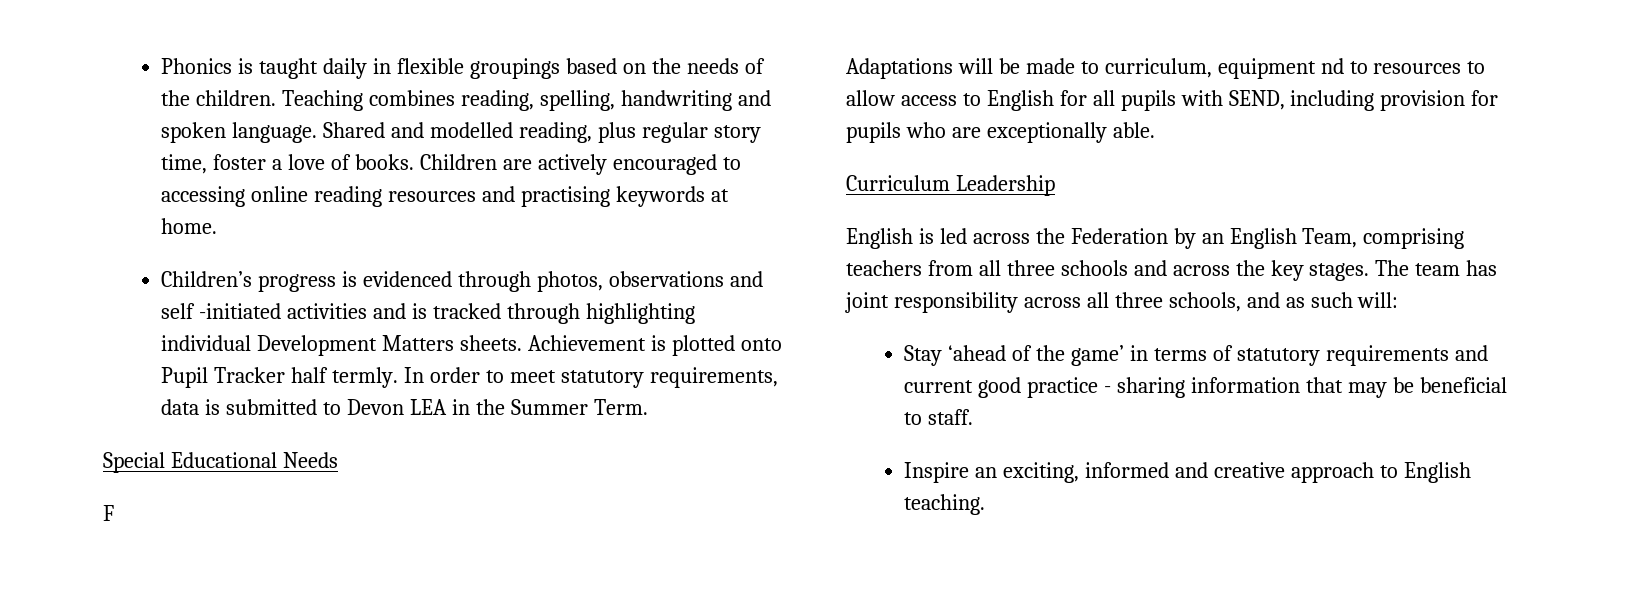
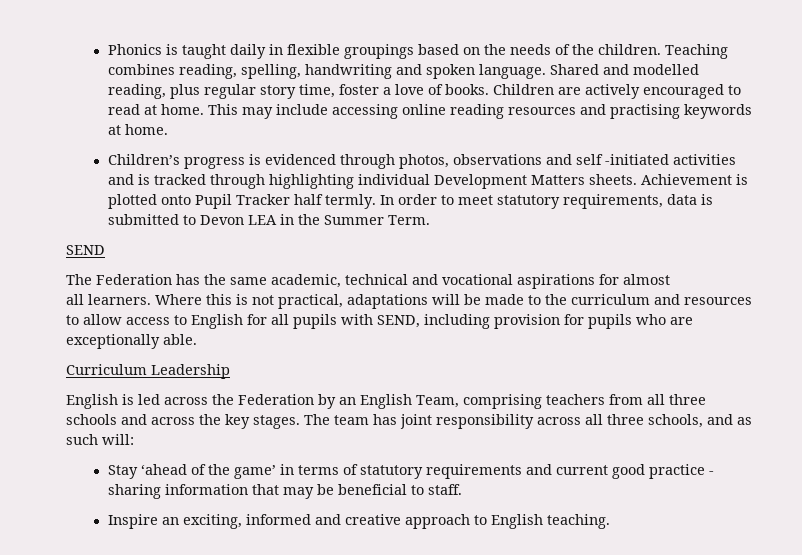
(741, 163) none -> [107,104,328,119] read at home. This may include
[103,452,338,473] [103,505,114,521] [846,58,1368,79] Special Educational Needs // F // Adaptations will be made to curriculum, equipment nd to -> [66,245,105,255] [66,274,670,289] [66,294,680,309] SEND // The Federation has the same academic, technical and vocational aspirations for almost // all learners. Where this is not practical, adaptations will be made to the curriculum and

